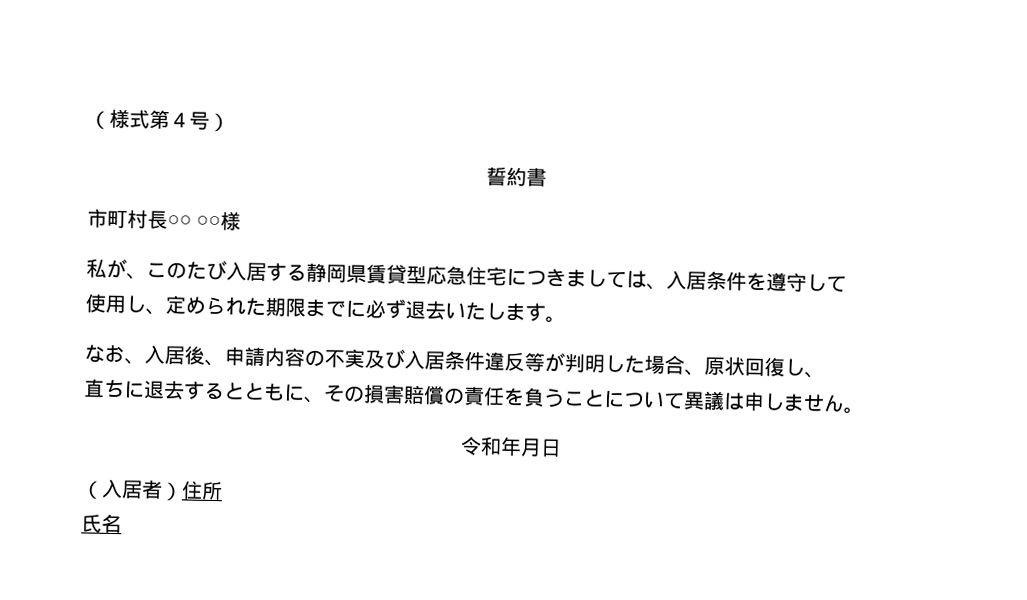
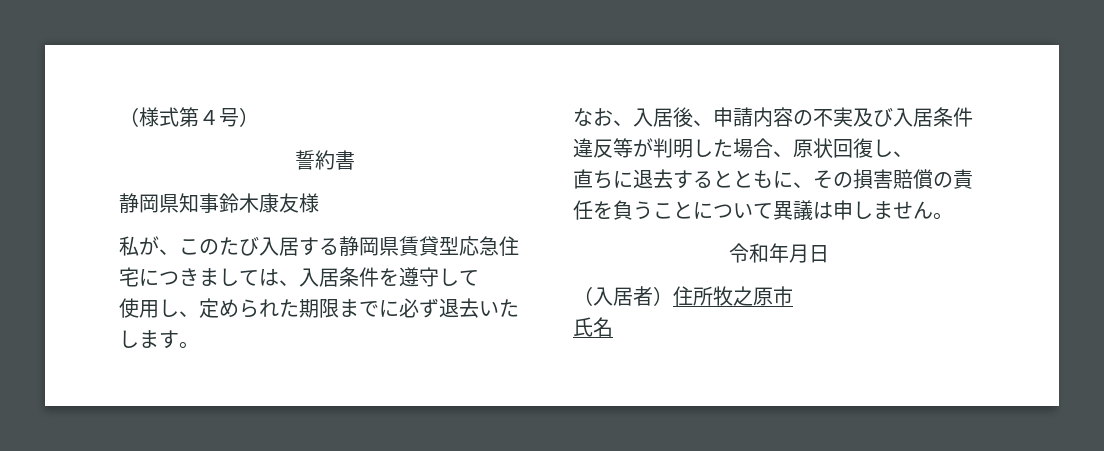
[87,208,222,230] 市町村長○○ ○○ -> [119,193,299,213] 静岡県知事鈴木康友
(223, 491) none -> [713,286,793,306] 牧之原市

